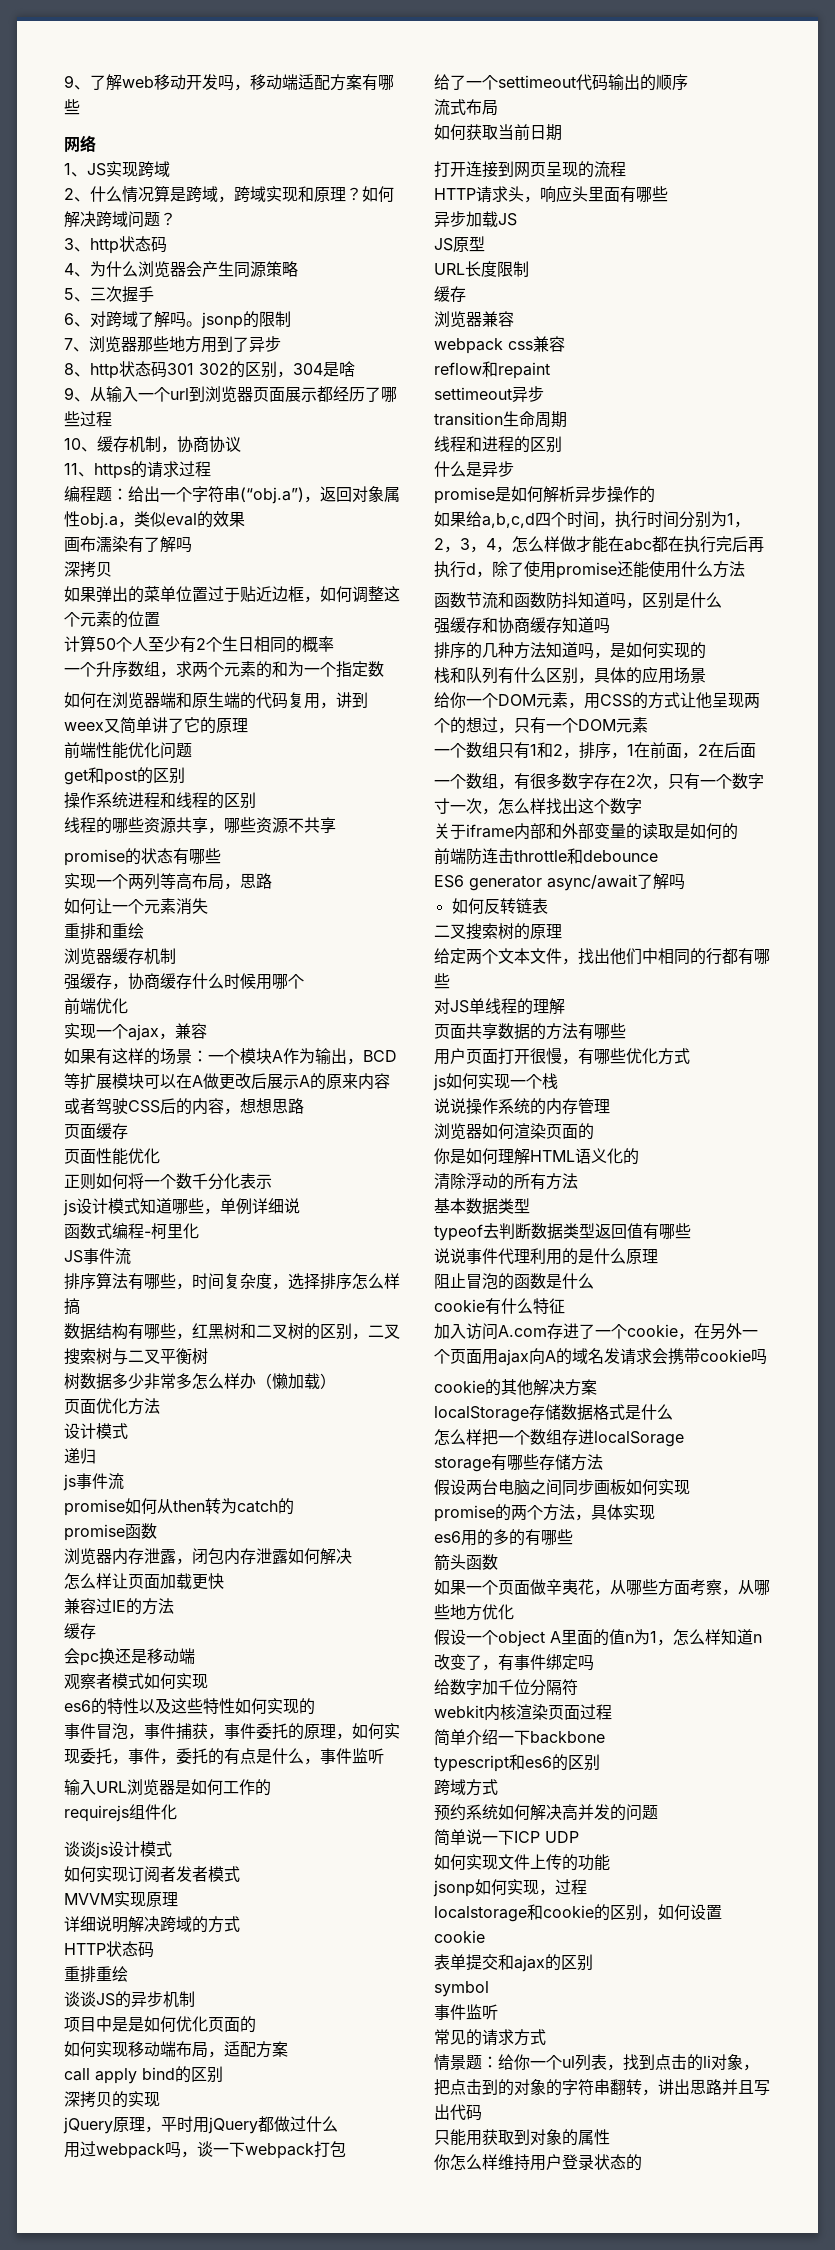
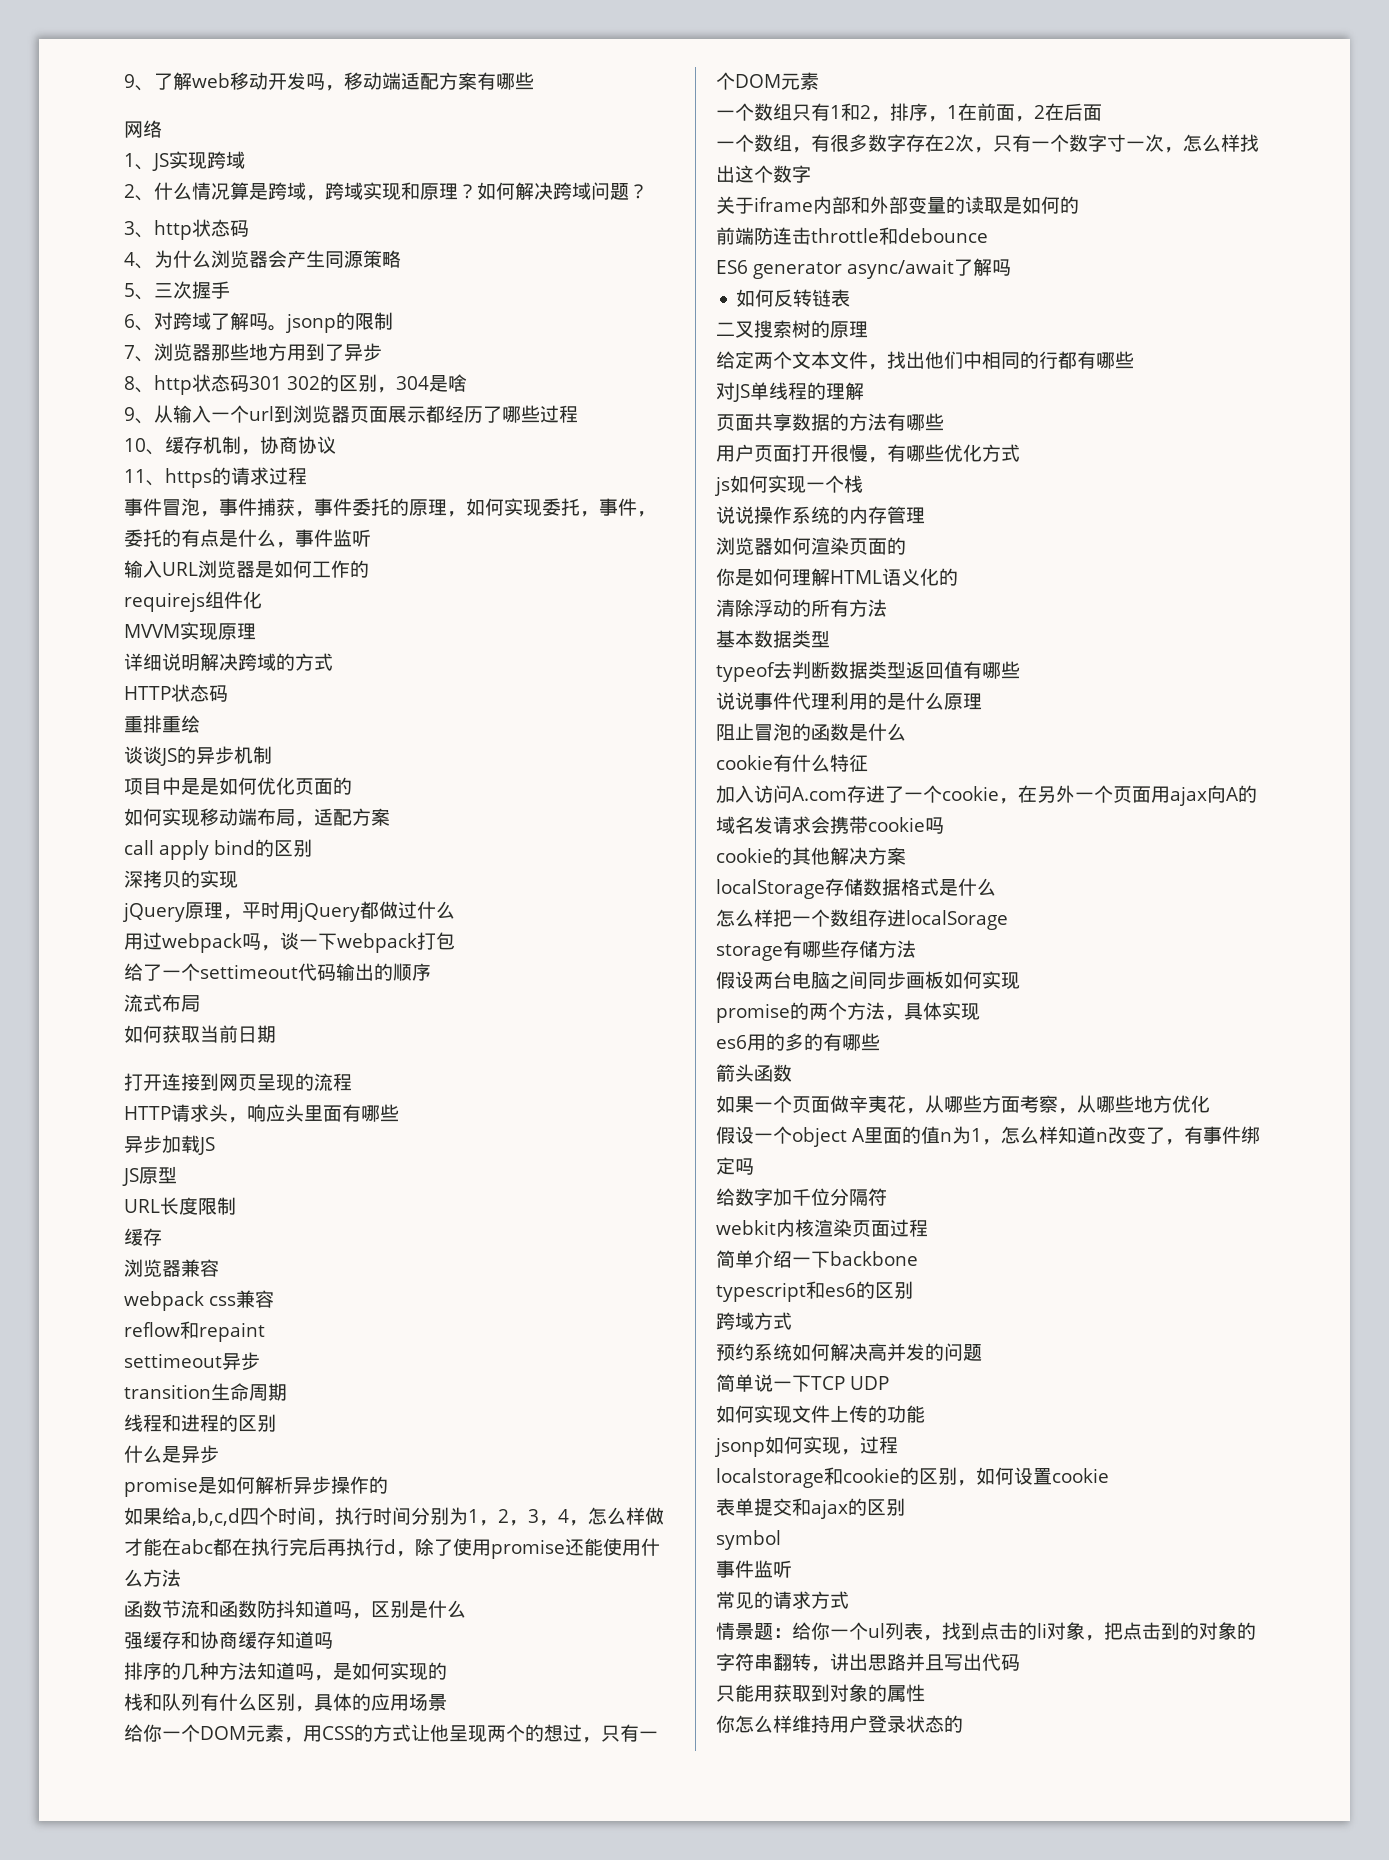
[64,486,400,504] [64,511,245,529] [64,536,192,553] [64,561,112,578] [64,586,400,603] [64,611,160,628] [64,635,334,653] [64,661,384,678] [64,692,368,709] [64,717,248,734] [64,742,192,759] [64,767,185,785] [64,792,256,809] [64,817,336,834] [64,848,221,866] [64,873,272,890] [64,898,208,915] [64,923,144,940] [64,948,176,965] [64,973,304,990] [64,998,128,1015] [64,1023,207,1041] [64,1048,397,1065] [64,1073,390,1090] [64,1098,304,1115] [64,1123,128,1139] [64,1148,160,1165] [64,1173,272,1190] [63,1198,300,1216] [64,1223,199,1239] [64,1248,131,1265] [64,1272,400,1290] [64,1298,80,1315] [64,1323,400,1340] [64,1348,208,1365] [64,1373,336,1390] [64,1398,160,1415] [64,1423,128,1439] [64,1448,96,1464] [63,1473,124,1491] [64,1498,294,1516] [64,1523,157,1541] [64,1548,352,1565] [64,1573,224,1590] [64,1598,174,1615] [64,1623,96,1639] [64,1648,195,1666] [64,1673,208,1690] [64,1698,315,1715] // 编程题：给出一个字符串(“obj.a”)，返回对象属性obj.a，类似eval的效果 // 画布濡染有了解吗 // 深拷贝 // 如果弹出的菜单位置过于贴近边框，如何调整这个元素的位置 // 计算50个人至少有2个生日相同的概率 // 一个升序数组，求两个元素的和为一个指定数 // 如何在浏览器端和原生端的代码复用，讲到weex又简单讲了它的原理 // 前端性能优化问题 // get和post的区别 // 操作系统进程和线程的区别 // 线程的哪些资源共享，哪些资源不共享 // promise的状态有哪些 // 实现一个两列等高布局，思路 // 如何让一个元素消失 // 重排和重绘 // 浏览器缓存机制 // 强缓存，协商缓存什么时候用哪个 // 前端优化 // 实现一个ajax，兼容 // 如果有这样的场景：一个模块A作为输出，BCD等扩展模块可以在A做更改后展示A的原来内容或者驾驶CSS后的内容，想想思路 // 页面缓存 // 页面性能优化 // 正则如何将一个数千分化表示 // js设计模式知道哪些，单例详细说 // 函数式编程-柯里化 // JS事件流 // 排序算法有哪些，时间复杂度，选择排序怎么样搞 // 数据结构有哪些，红黑树和二叉树的区别，二叉搜索树与二叉平衡树 // 树数据多少非常多怎么样办（懒加载） // 页面优化方法 // 设计模式 // 递归 // js事件流 // promise如何从then转为catch的 // promise函数 // 浏览器内存泄露，闭包内存泄露如何解决 // 怎么样让页面加载更快 // 兼容过IE的方法 // 缓存 // 会pc换还是移动端 // 观察者模式如何实现 // es6的特性以及这些特性如何实现的 -> (307, 476) none
[64,1841,172,1859] [64,1866,240,1882] // 谈谈js设计模式 // 如何实现订阅者发者模式 -> (262, 600) none
[514,1831,540,1843] ICP -> [811,1376,845,1390] TCP

